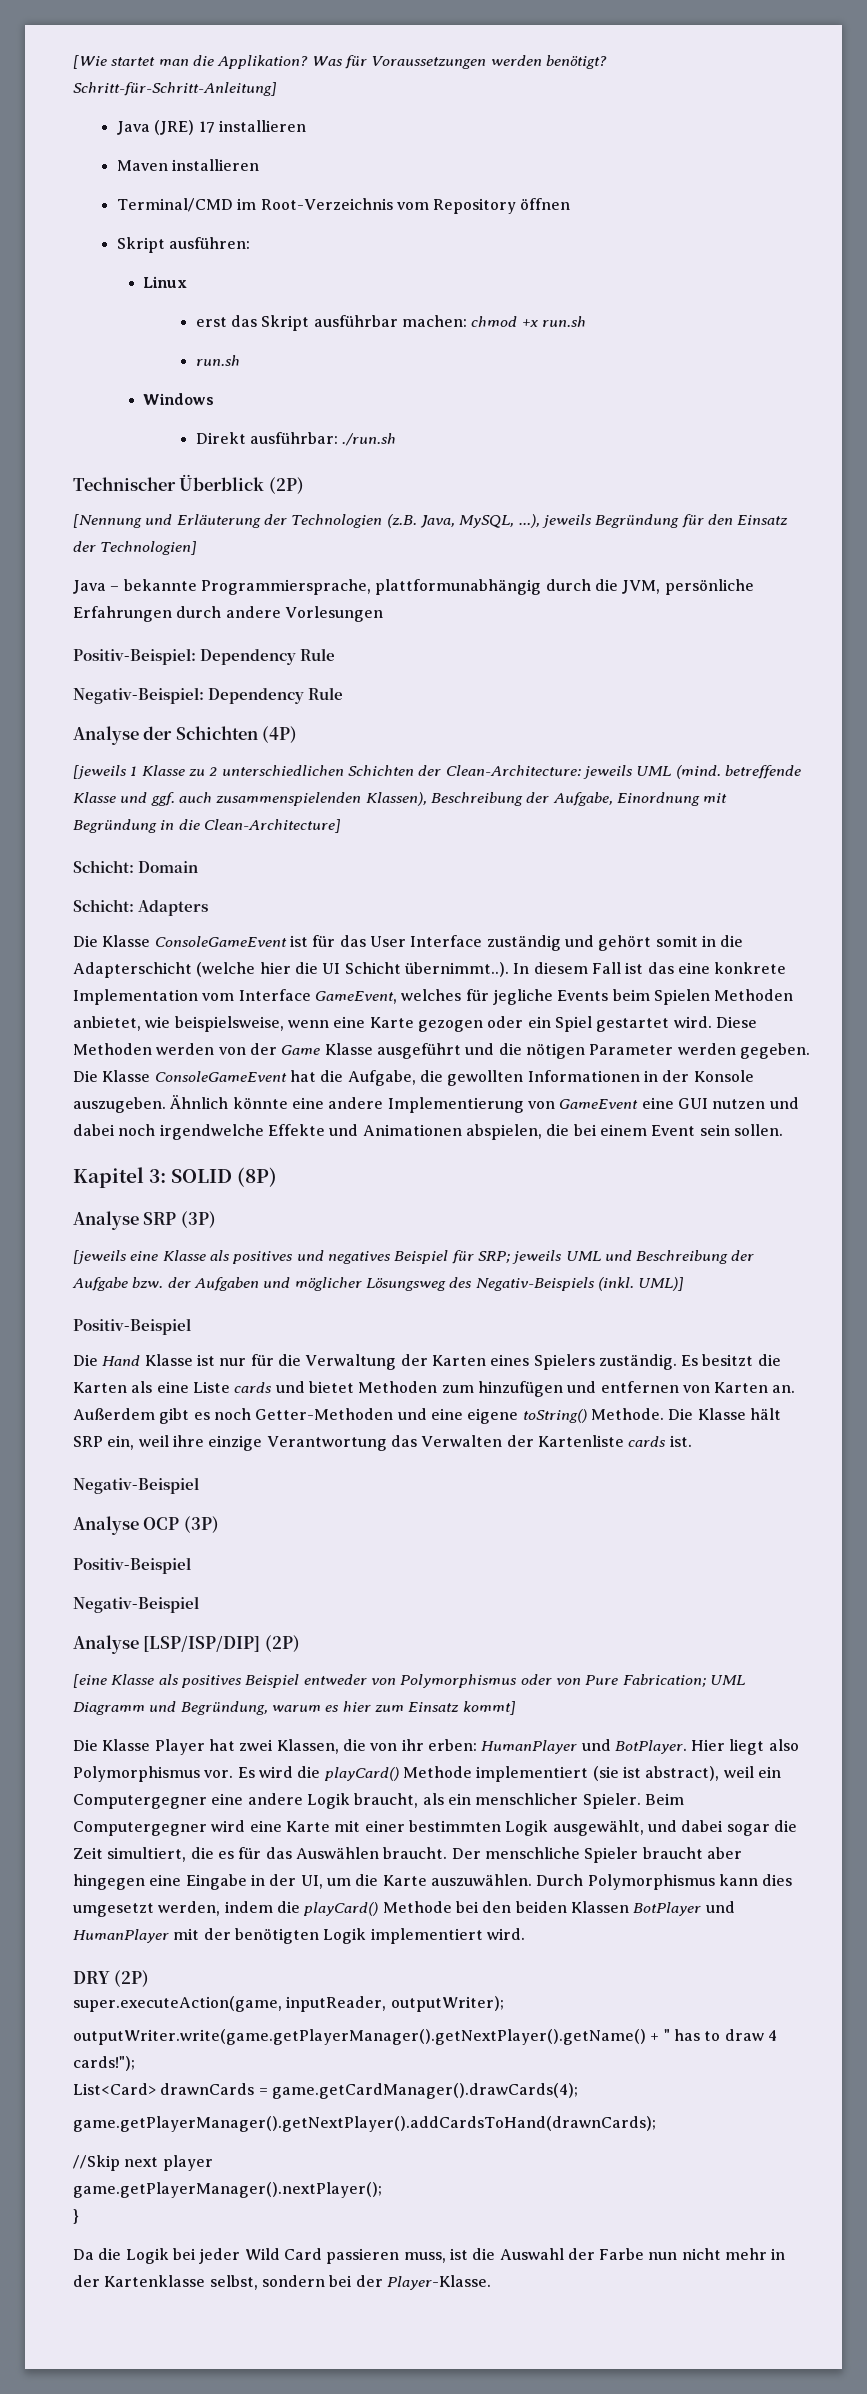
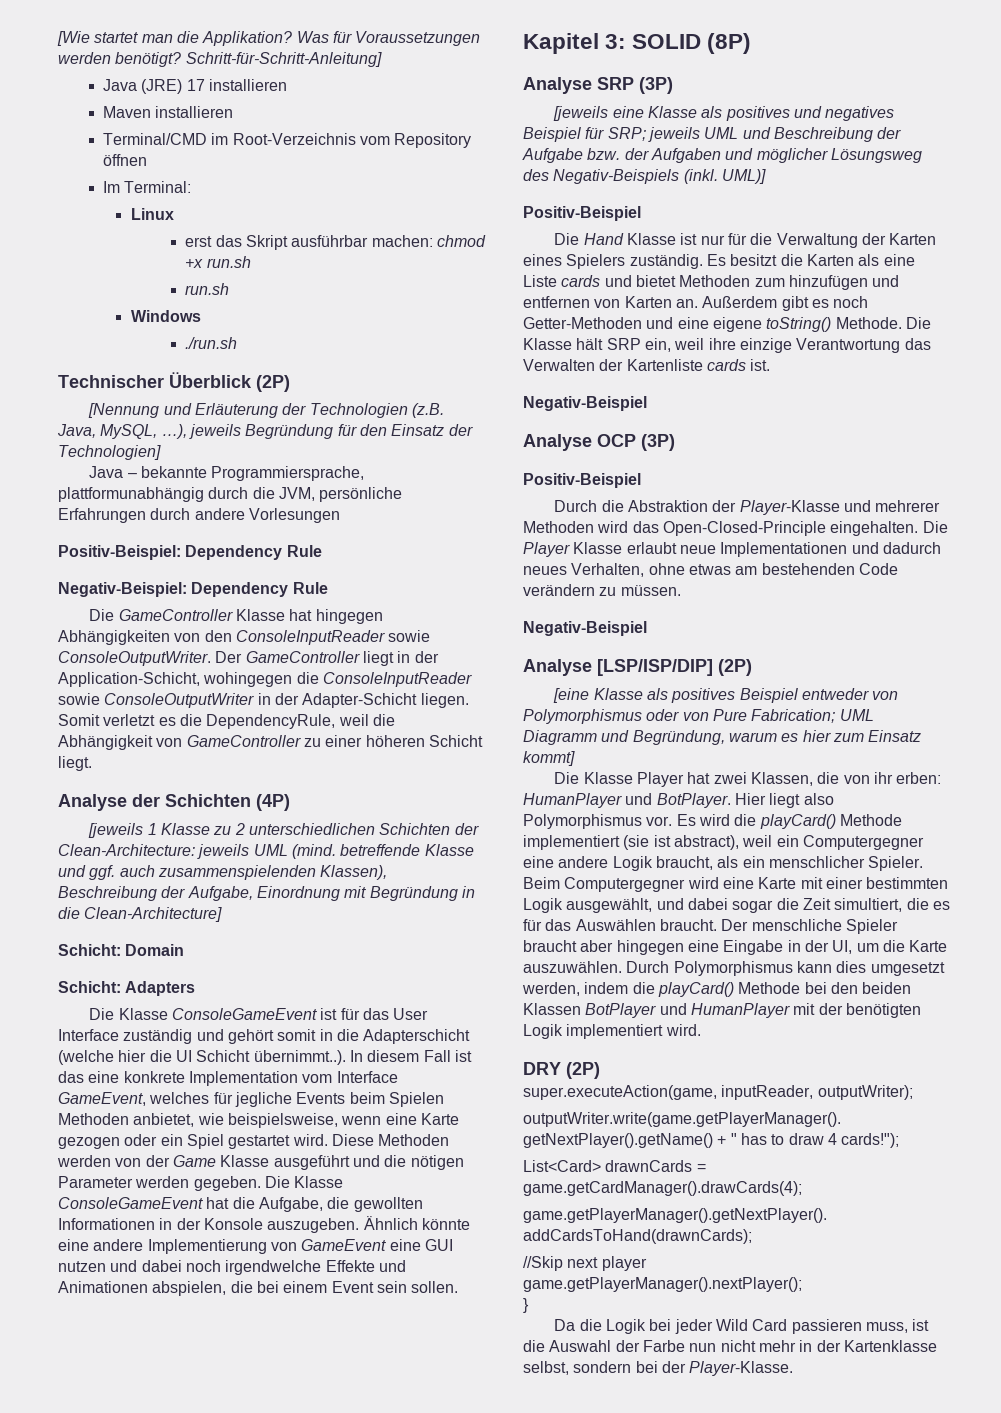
[116,237,251,253] Skript ausführen: -> [103,181,192,193] Im Terminal:
[195,432,339,444] Direkt ausführbar: -> (201, 316) none
(344, 693) none -> [89,609,383,624] [58,630,431,645] [58,651,439,666] [58,672,472,687] [58,693,469,708] [58,714,395,729] [58,735,483,750] [58,756,92,771] // Die GameController Klasse hat hingegen Abhängigkeiten von den ConsoleInputReader sowie ConsoleOutputWriter. Der GameController liegt in der Application-Schicht, wohingegen die ConsoleInputReader sowie ConsoleOutputWriter in der Adapter-Schicht liegen. Somit verletzt es die DependencyRule, weil die Abhängigkeit von GameController zu einer höheren Schicht liegt.
(191, 1565) none -> [554,500,941,515] [523,521,948,536] [523,542,941,557] [523,563,898,577] [523,584,681,596] // Durch die Abstraktion der Player-Klasse und mehrerer Methoden wird das Open-Closed-Principle eingehalten. Die Player Klasse erlaubt neue Implementationen und dadurch neues Verhalten, ohne etwas am bestehenden Code verändern zu müssen.

